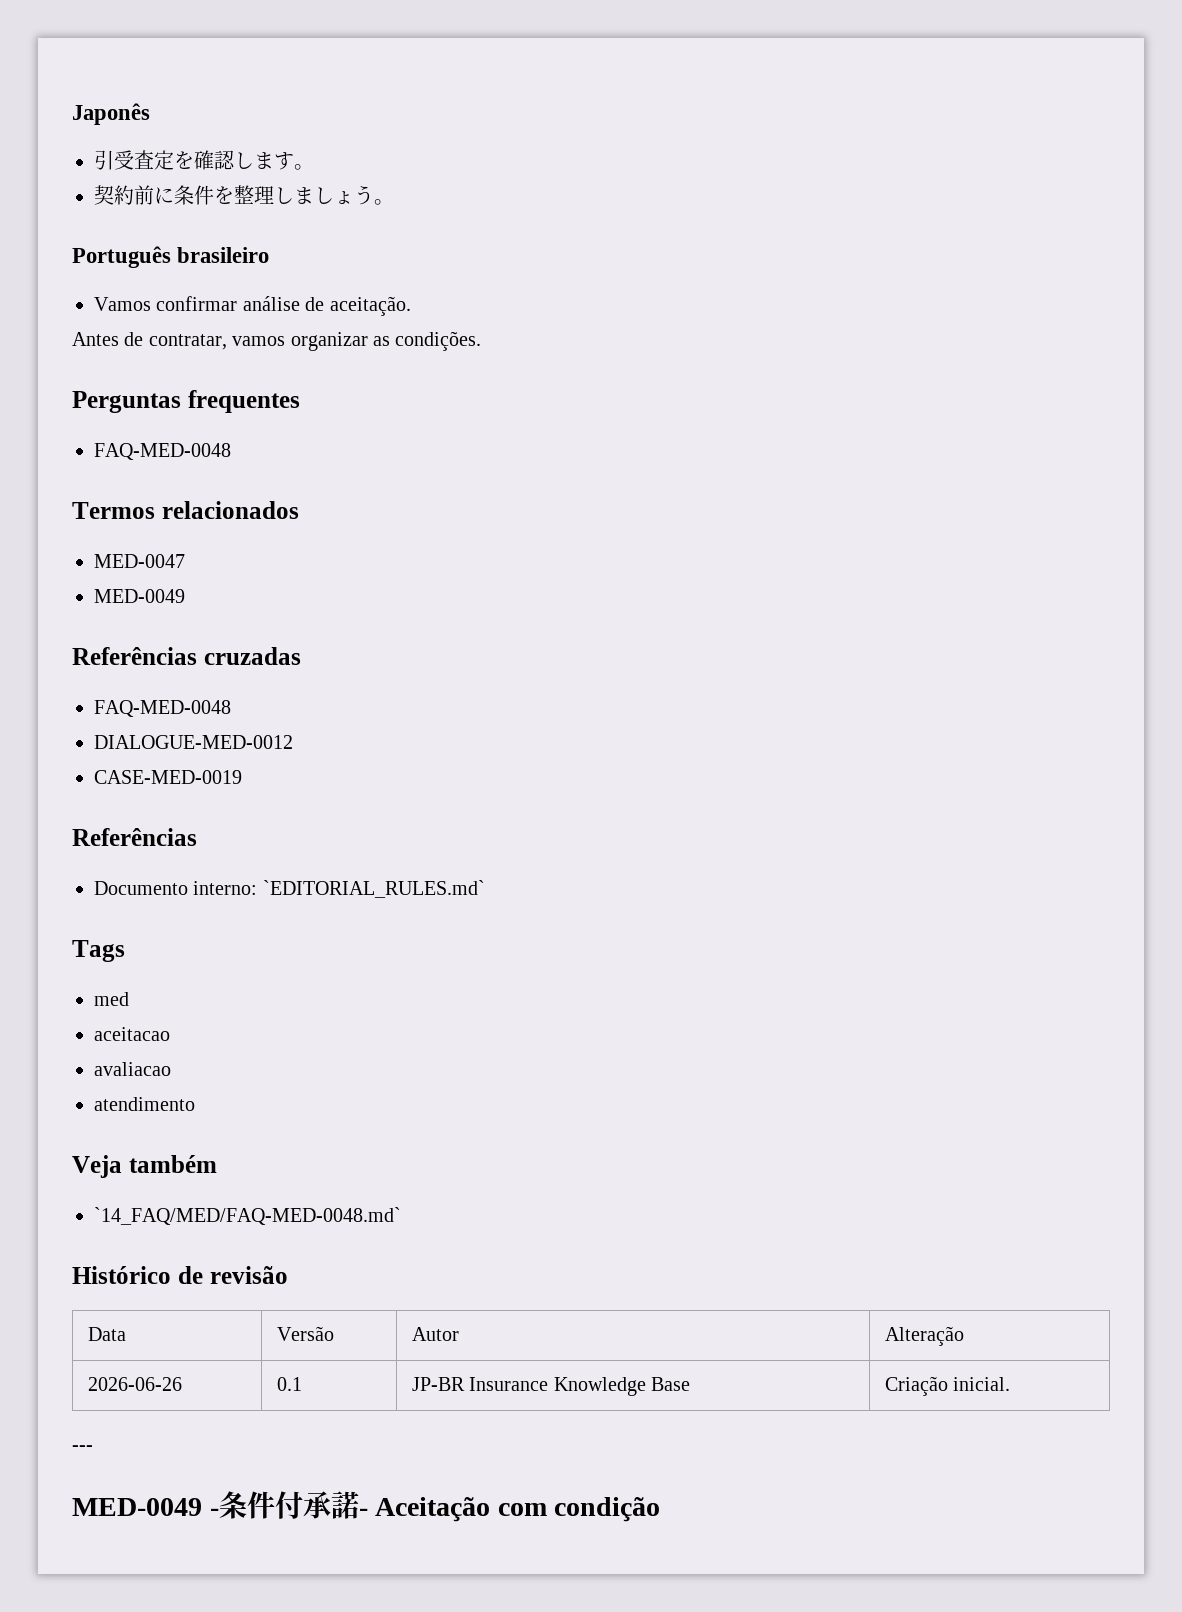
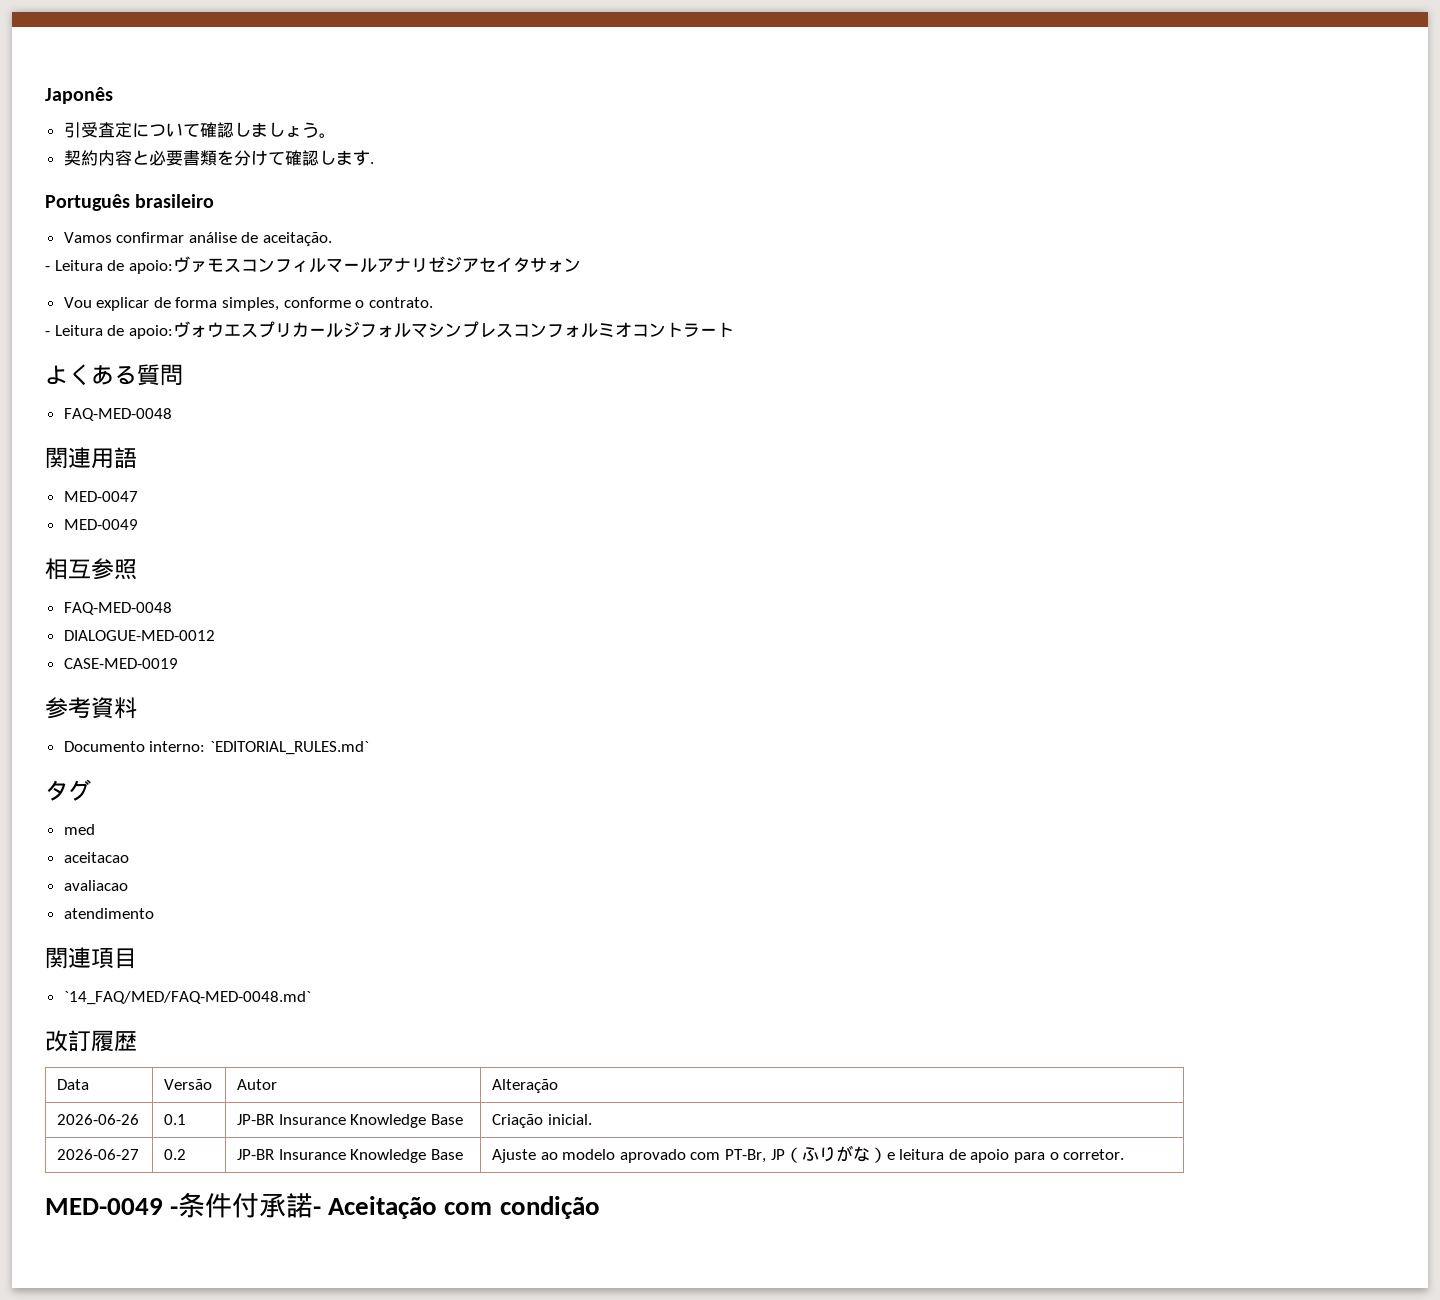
[174,150,314,170] [94,185,394,205] を確認します。 // 契約前に条件を整理しましょう。 -> [131,122,336,138] [63,150,374,166] について確認しましょう。 // 契約内容と必要書類を分けて確認します.
[72,331,482,351] [72,390,300,413] [94,443,231,460] [72,501,299,519] Antes de contratar, vamos organizar as condições. // Perguntas frequentes // FAQ-MED-0048 // Termos relacionados -> [45,256,581,274] [63,297,433,311] [45,321,734,339] [45,364,183,386] [63,408,172,421] [45,447,137,469] - Leitura de apoio:ヴァモスコンフィルマールアナリゼジアセイタサォン // Vou explicar de forma simples, conforme o contrato. // - Leitura de apoio:ヴォウエスプリカールジフォルマシンプレスコンフォルミオコントラート // よくある質問 // FAQ-MED-0048 // 関連用語
[72,647,301,665] Referências cruzadas -> [45,558,137,580] 相互参照
[72,828,197,846] Referências -> [45,697,137,719] 参考資料
[72,940,125,962] Tags -> [45,779,91,801] タグ
[72,1155,217,1178] Veja também -> [45,947,137,969] 関連項目
[72,1266,288,1284] Histórico de revisão -> [45,1030,137,1052] 改訂履歴
[72,1445,93,1451] // --- -> [57,1149,140,1160] [164,1149,187,1160] [237,1149,463,1163] [492,1145,1125,1163] // 2026-06-27 | 0.2 | JP-BR Insurance Knowledge Base | Ajuste ao modelo aprovado com PT-Br, JP（ふりがな）e leitura de apoio para o corretor.

